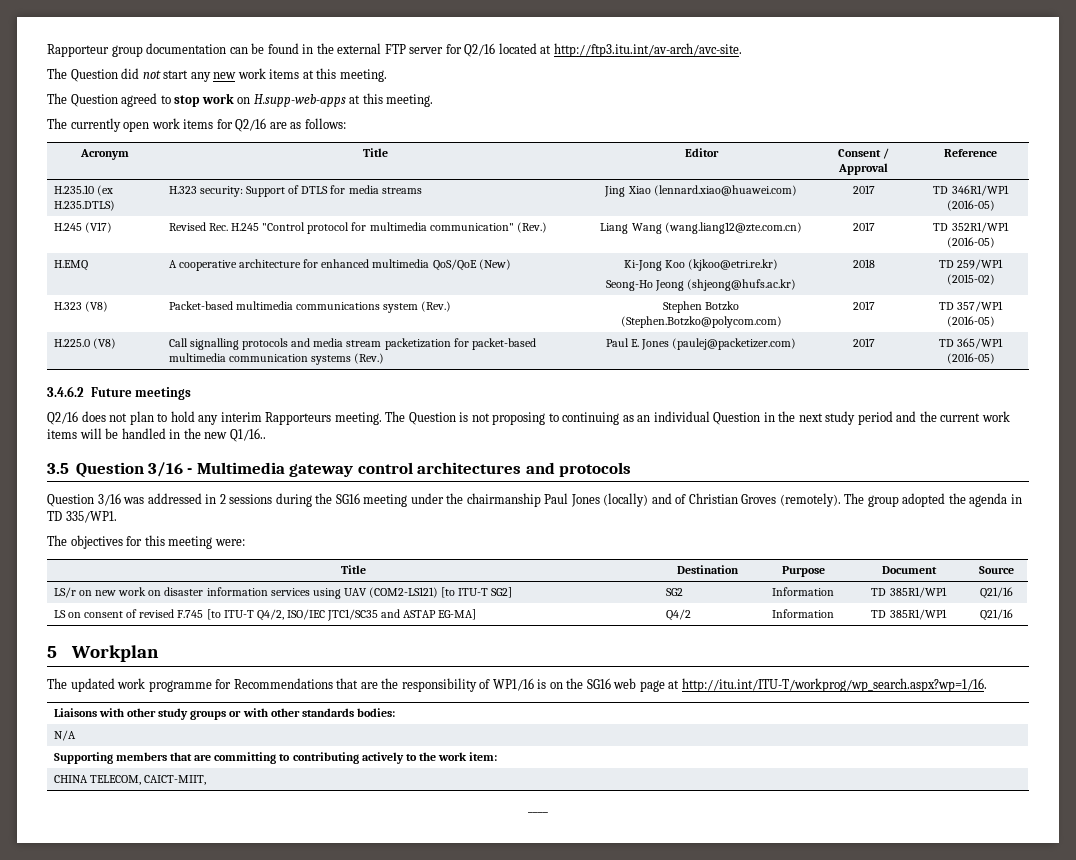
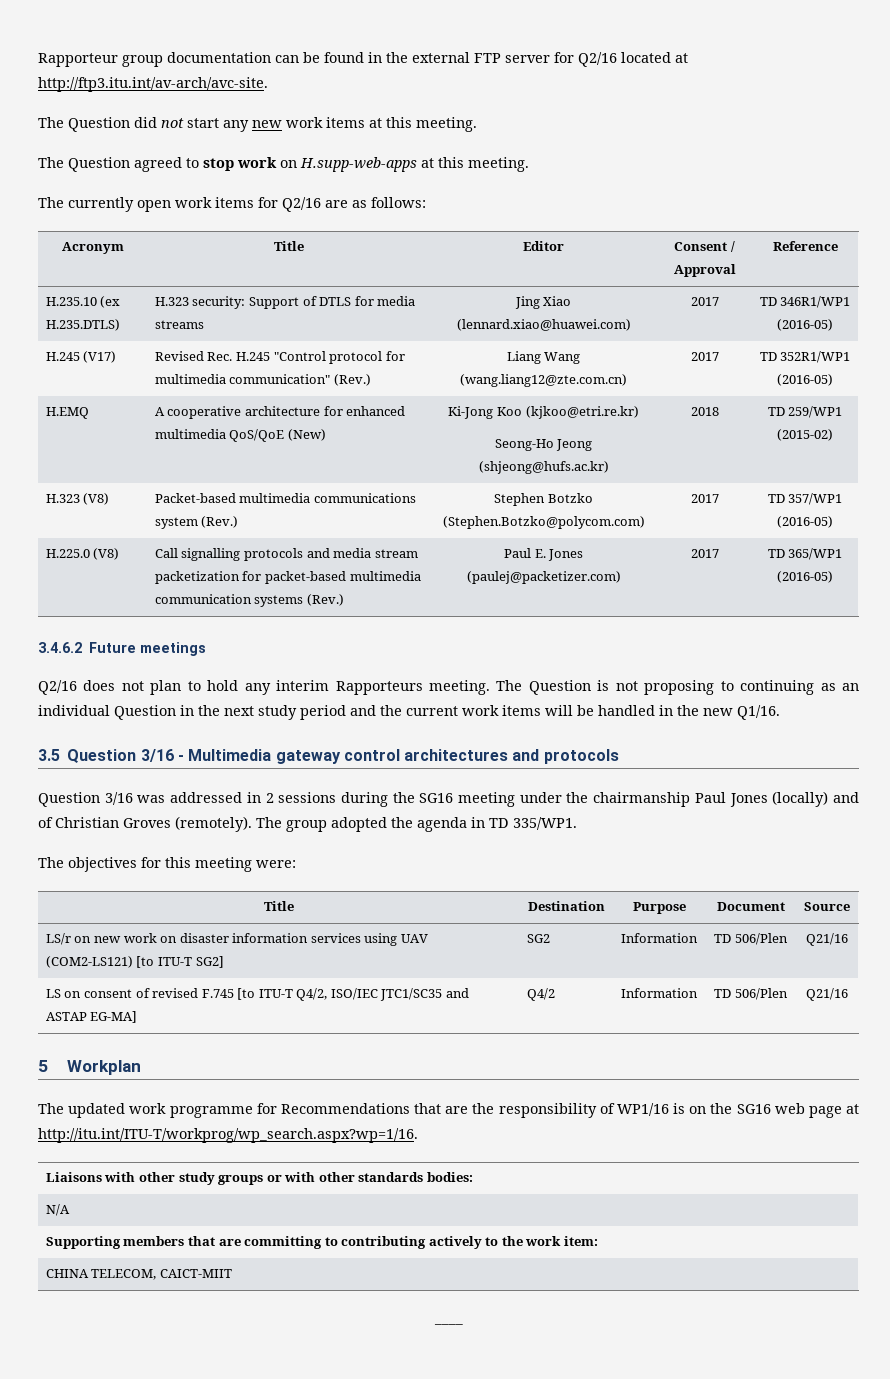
[229,428,266,442] Q1/16.. -> [737,705,780,720] Q1/16.
[889,587,947,598] 385R1/WP1 -> [734,933,788,945] 506/Plen
[889,609,947,620] 385R1/WP1 -> [734,988,788,1000] 506/Plen
[144,775,207,785] CAICT-MIIT, -> [159,1269,232,1278] CAICT-MIIT

